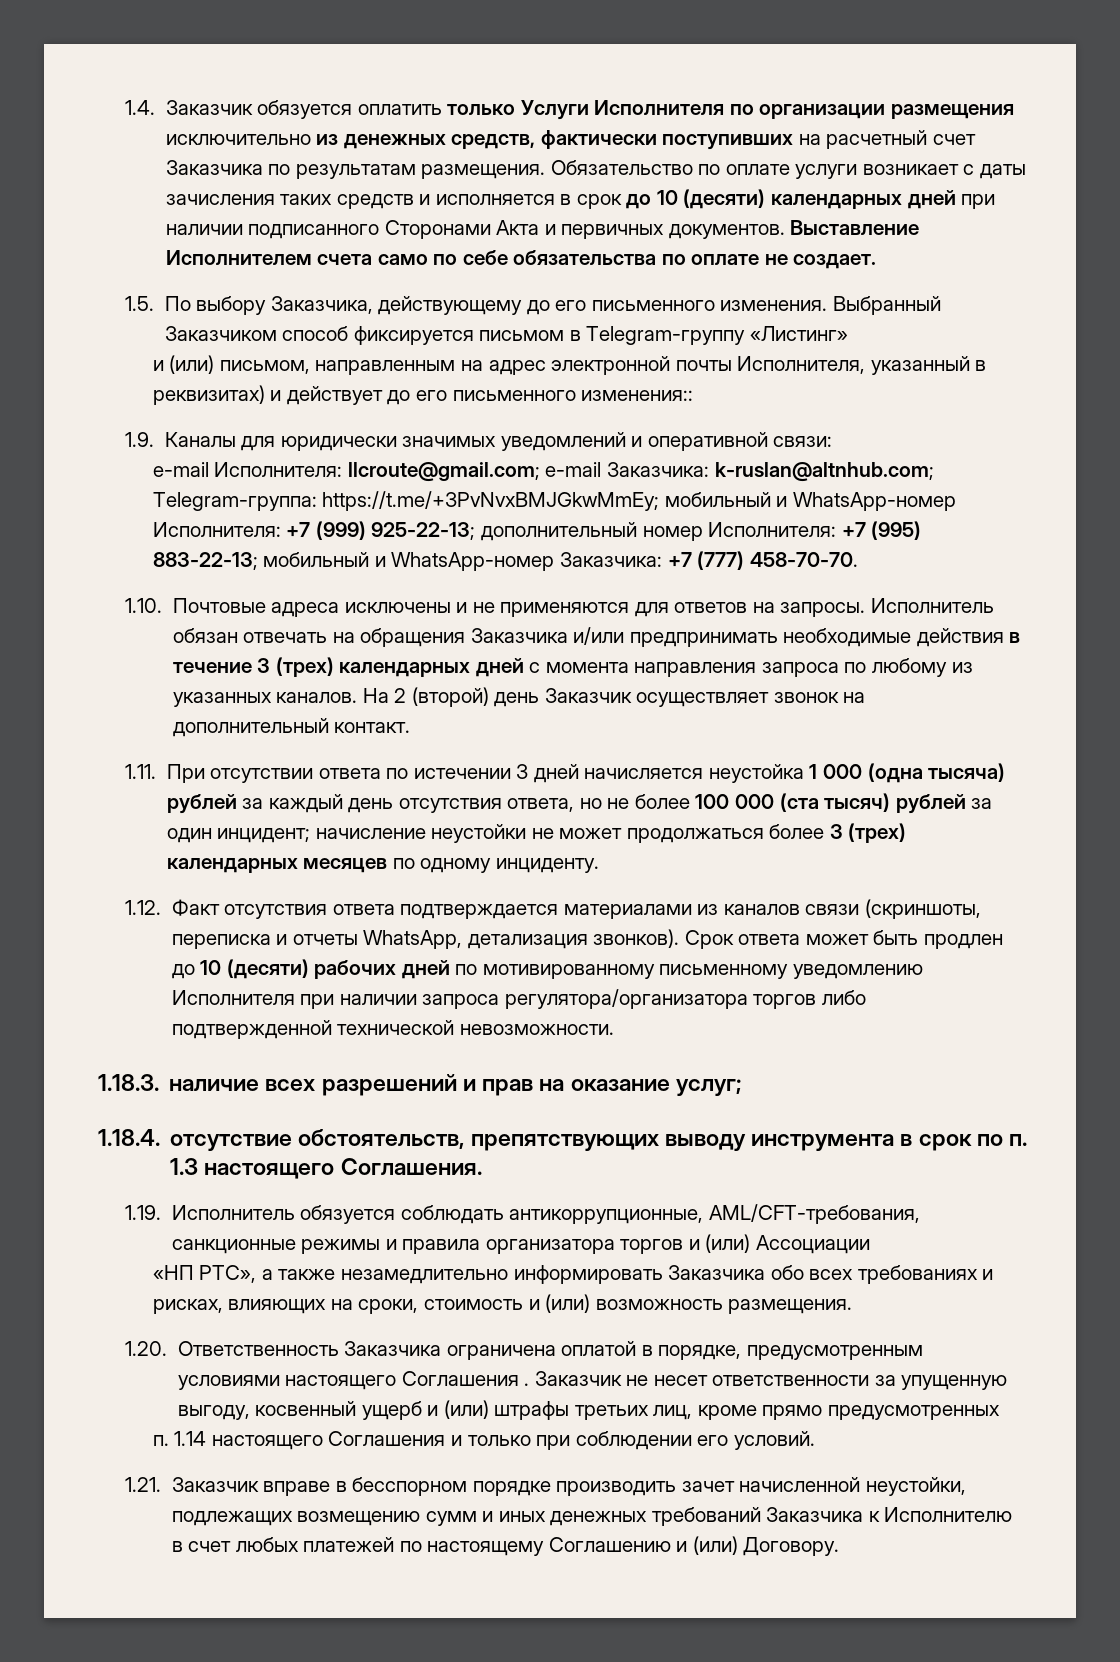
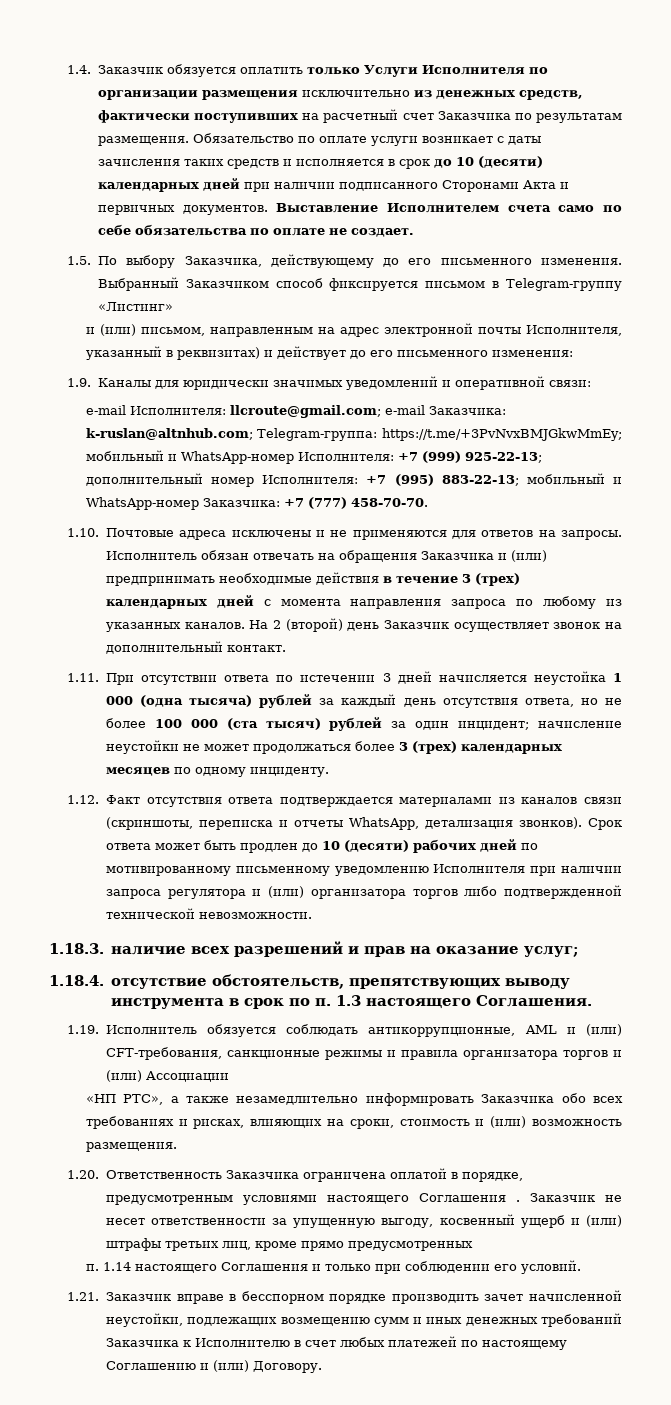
[581,390,694,401] изменения:: -> [491,350,573,357] изменения:
[573,627,625,645] и/или -> [497,550,547,562] и (или)
[504,989,748,1009] регулятора/организатора -> [167,886,406,899] регулятора и (или) организатора
[708,1204,920,1224] AML/CFT-требования, -> [524,1024,623,1036] [105,1047,222,1060] AML и (или) CFT-требования,

